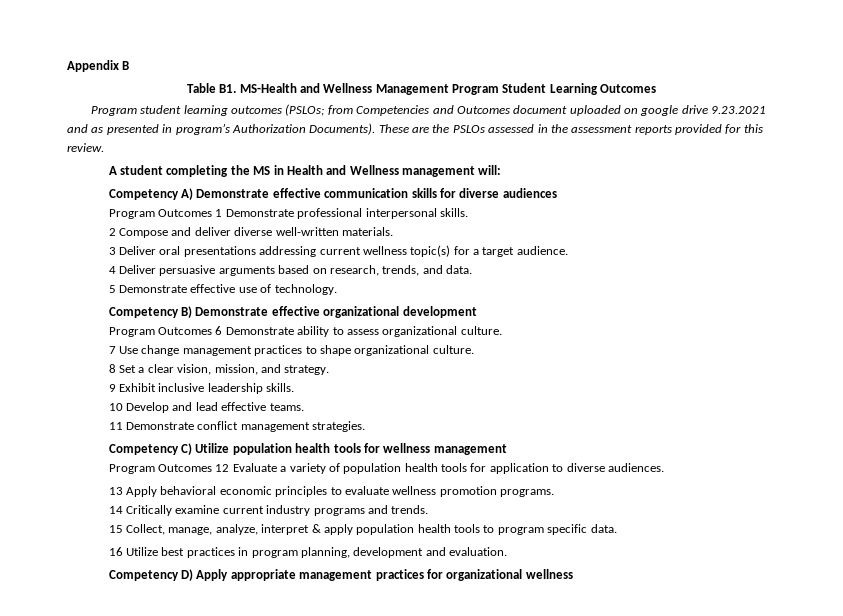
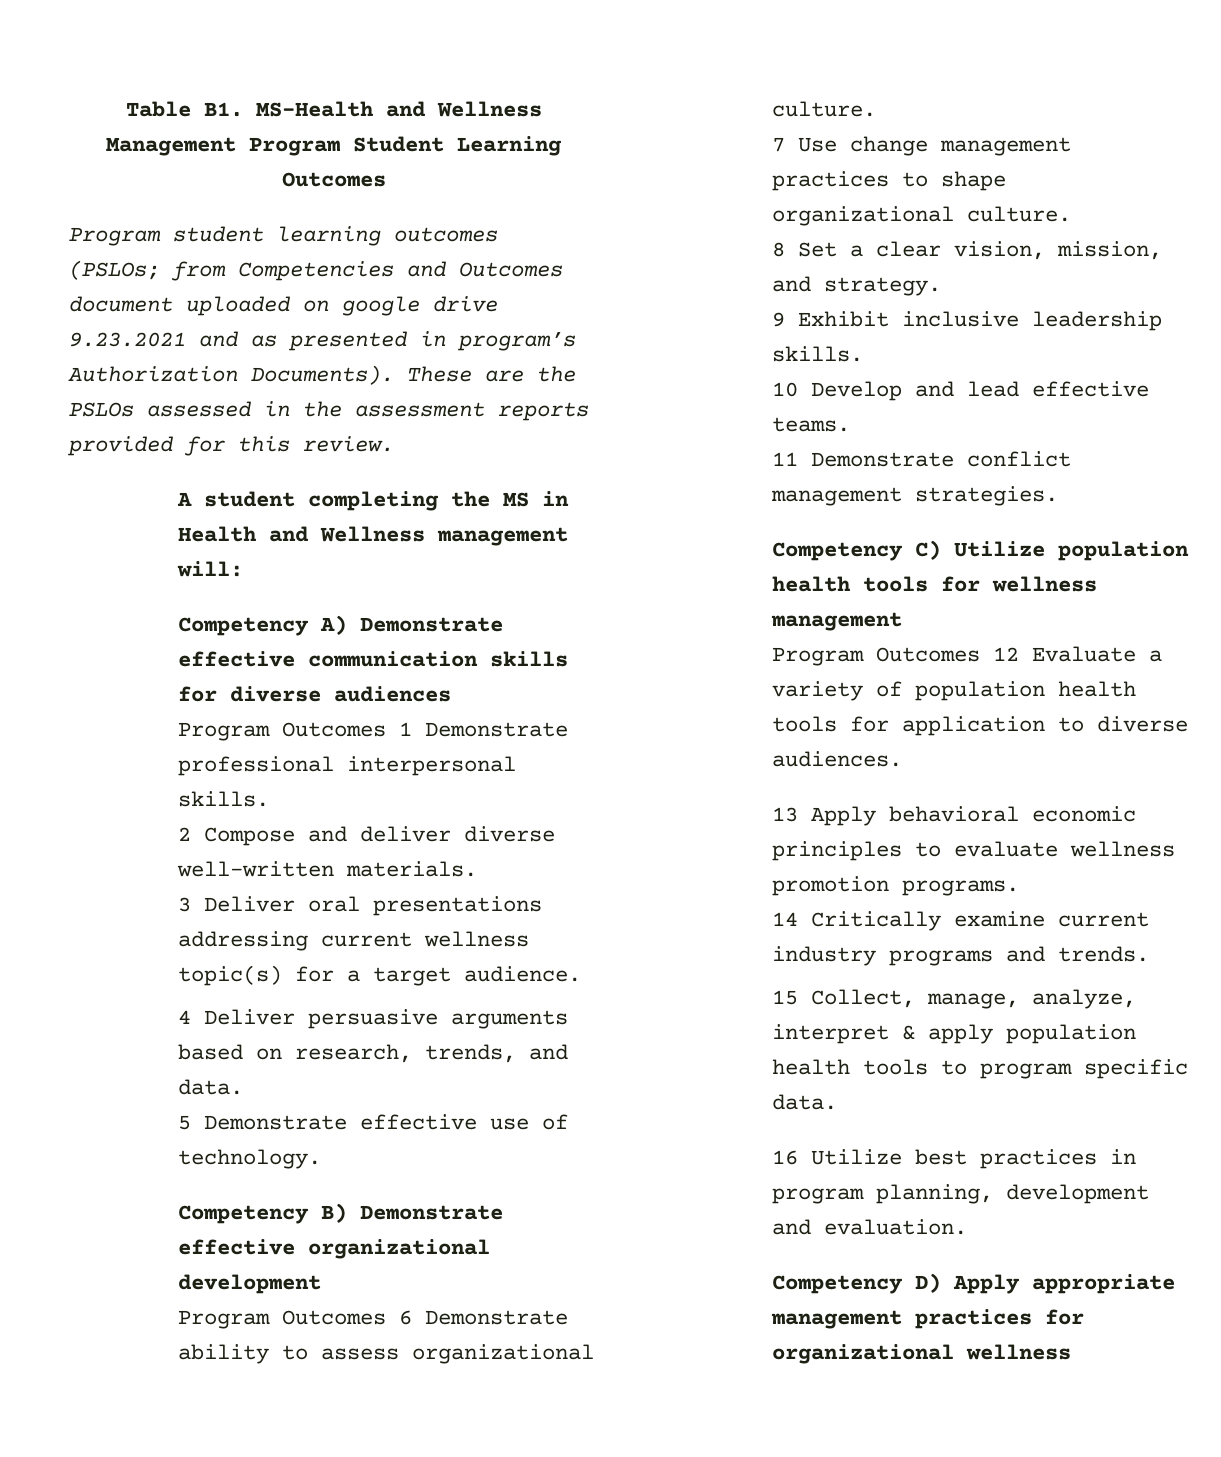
[67,60,130,72] Appendix B // -> (125, 109) none

